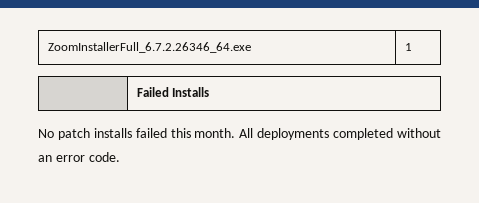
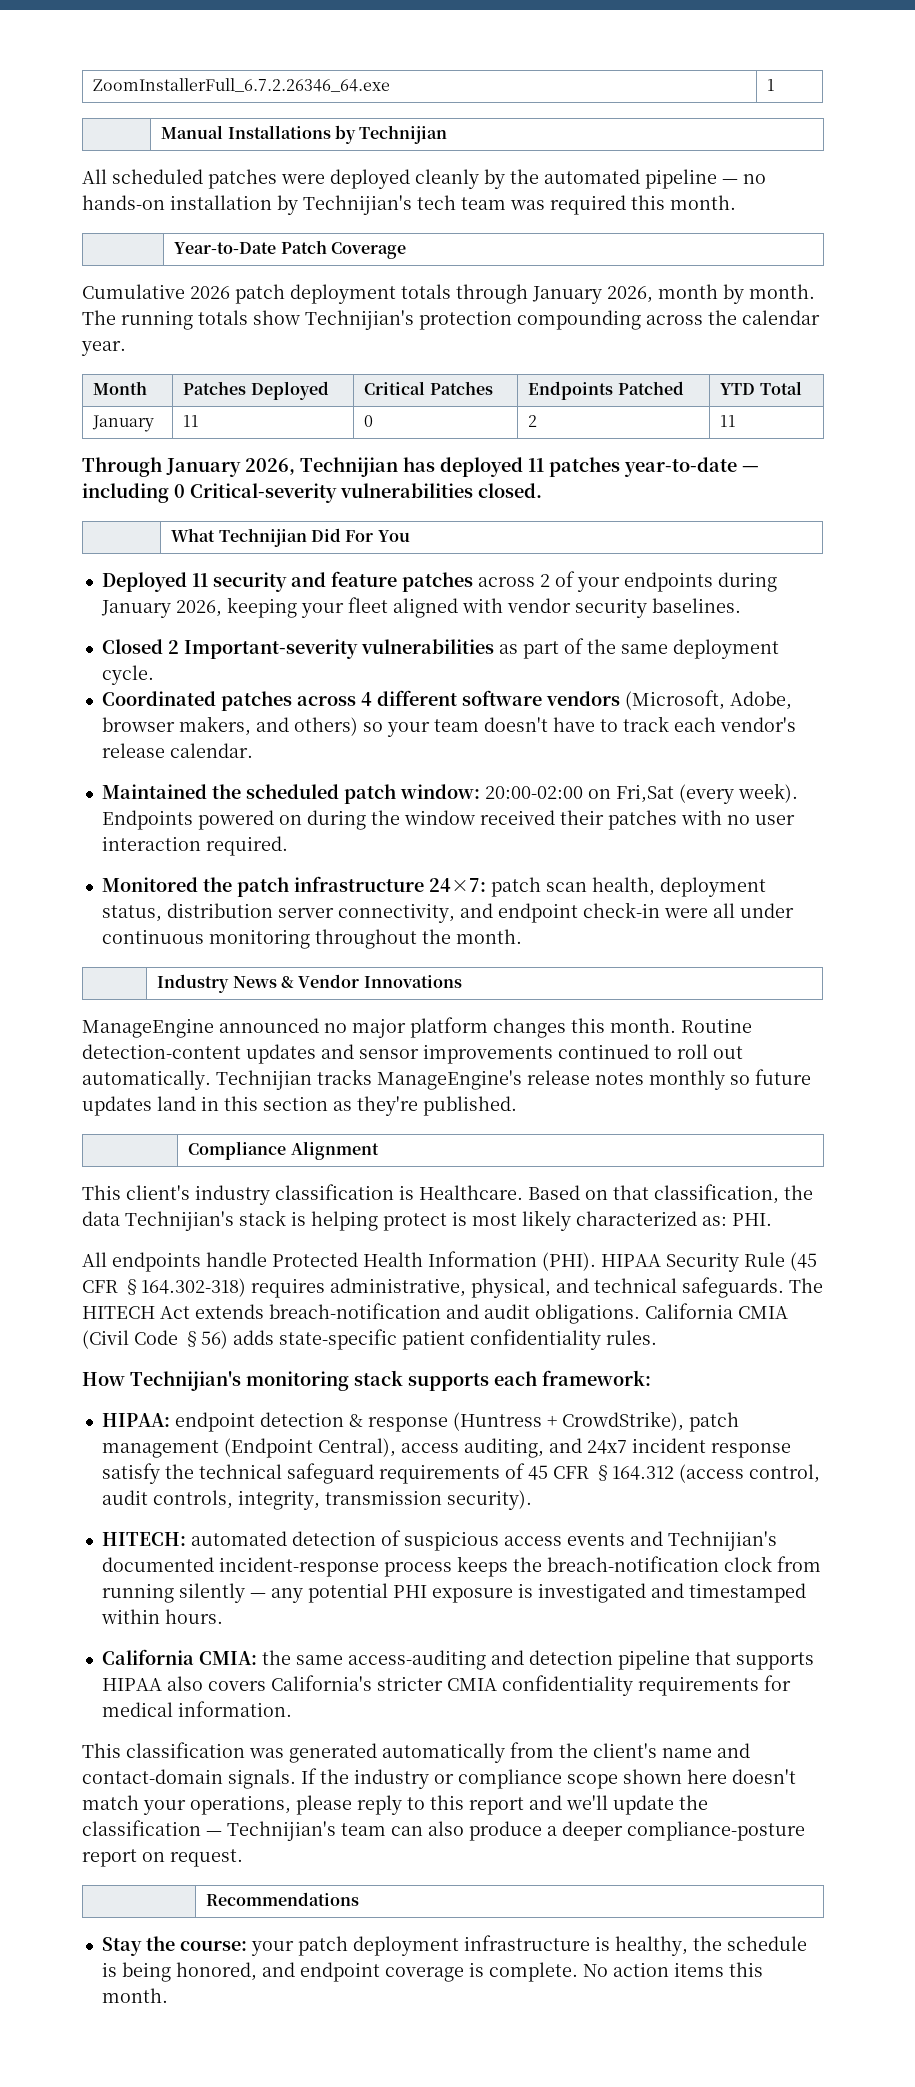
[137,87,210,97] [38,128,442,140] [38,152,120,162] Failed Installs // No patch installs failed this month. All deployments completed without an error code. -> [161,125,448,144] [82,169,766,189] [82,195,736,215] [174,240,407,259] [82,284,815,304] [82,310,820,330] [81,341,126,356] [93,381,148,395] [183,381,329,400] [364,381,493,395] [528,381,684,400] [720,381,802,395] [92,415,155,432] [183,415,200,427] [364,415,374,427] [528,415,538,427] [720,415,737,427] [82,457,759,477] [82,483,542,503] [171,528,410,547] [101,571,777,592] [100,597,741,618] [101,638,779,659] [101,665,154,685] [101,690,792,711] [101,716,796,737] [101,743,253,758] [101,783,798,804] [101,810,795,830] [101,836,288,856] [101,876,766,897] [101,902,794,923] [101,929,522,949] [157,974,462,993] [82,1017,752,1038] [82,1044,743,1064] [82,1069,811,1090] [82,1096,517,1116] [188,1141,379,1160] [82,1184,813,1205] [82,1210,772,1231] [82,1251,817,1272] [82,1277,823,1298] [82,1303,788,1324] [82,1329,657,1350] [82,1370,651,1391] [101,1411,739,1432] [101,1438,791,1458] [101,1463,820,1484] [101,1490,532,1510] [101,1530,777,1551] [101,1556,821,1577] [101,1583,806,1603] [100,1609,223,1624] [101,1649,814,1670] [101,1675,791,1696] [101,1701,292,1717] [82,1742,750,1763] [82,1768,796,1789] [82,1795,708,1815] [82,1820,805,1841] [82,1849,243,1867] [206,1892,360,1906] [101,1935,807,1956] [101,1962,763,1982] [101,1988,168,2003] Manual Installations by Technijian // All scheduled patches were deployed cleanly by the automated pipeline — no hands-on installation by Technijian's tech team was required this month. // | Year-to-Date Patch Coverage // Cumulative 2026 patch deployment totals through January 2026, month by month. The running totals show Technijian's protection compounding across the calendar year. // Month | Patches Deployed | Critical Patches | Endpoints Patched | YTD Total // January | 11 | 0 | 2 | 11 // Through January 2026, Technijian has deployed 11 patches year-to-date — including 0 Critical-severity vulnerabilities closed. // | What Technijian Did For You // Deployed 11 security and feature patches across 2 of your endpoints during January 2026, keeping your fleet aligned with vendor security baselines. // Closed 2 Important-severity vulnerabilities as part of the same deployment cycle. // Coordinated patches across 4 different software vendors (Microsoft, Adobe, browser makers, and others) so your team doesn't have to track each vendor's release calendar. // Maintained the scheduled patch window: 20:00-02:00 on Fri,Sat (every week). Endpoints powered on during the window received their patches with no user interaction required. // Monitored the patch infrastructure 24×7: patch scan health, deployment status, distribution server connectivity, and endpoint check-in were all under continuous monitoring throughout the month. // | Industry News & Vendor Innovations // ManageEngine announced no major platform changes this month. Routine detection-content updates and sensor improvements continued to roll out automatically. Technijian tracks ManageEngine's release notes monthly so future updates land in this section as they're published. // | Compliance Alignment // This client's industry classification is Healthcare. Based on that classification, the data Technijian's stack is helping protect is most likely characterized as: PHI. // All endpoints handle Protected Health Information (PHI). HIPAA Security Rule (45 CFR §164.302-318) requires administrative, physical, and technical safeguards. The HITECH Act extends breach-notification and audit obligations. California CMIA (Civil Code §56) adds state-specific patient confidentiality rules. // How Technijian's monitoring stack supports each framework: // HIPAA: endpoint detection & response (Huntress + CrowdStrike), patch management (Endpoint Central), access auditing, and 24x7 incident response satisfy the technical safeguard requirements of 45 CFR §164.312 (access control, audit controls, integrity, transmission security). // HITECH: automated detection of suspicious access events and Technijian's documented incident-response process keeps the breach-notification clock from running silently — any potential PHI exposure is investigated and timestamped within hours. // California CMIA: the same access-auditing and detection pipeline that supports HIPAA also covers California's stricter CMIA confidentiality requirements for medical information. // This classification was generated automatically from the client's name and contact-domain signals. If the industry or compliance scope shown here doesn't match your operations, please reply to this report and we'll update the classification — Technijian's team can also produce a deeper compliance-posture report on request. // | Recommendations // Stay the course: your patch deployment infrastructure is healthy, the schedule is being honored, and endpoint coverage is complete. No action items this month.

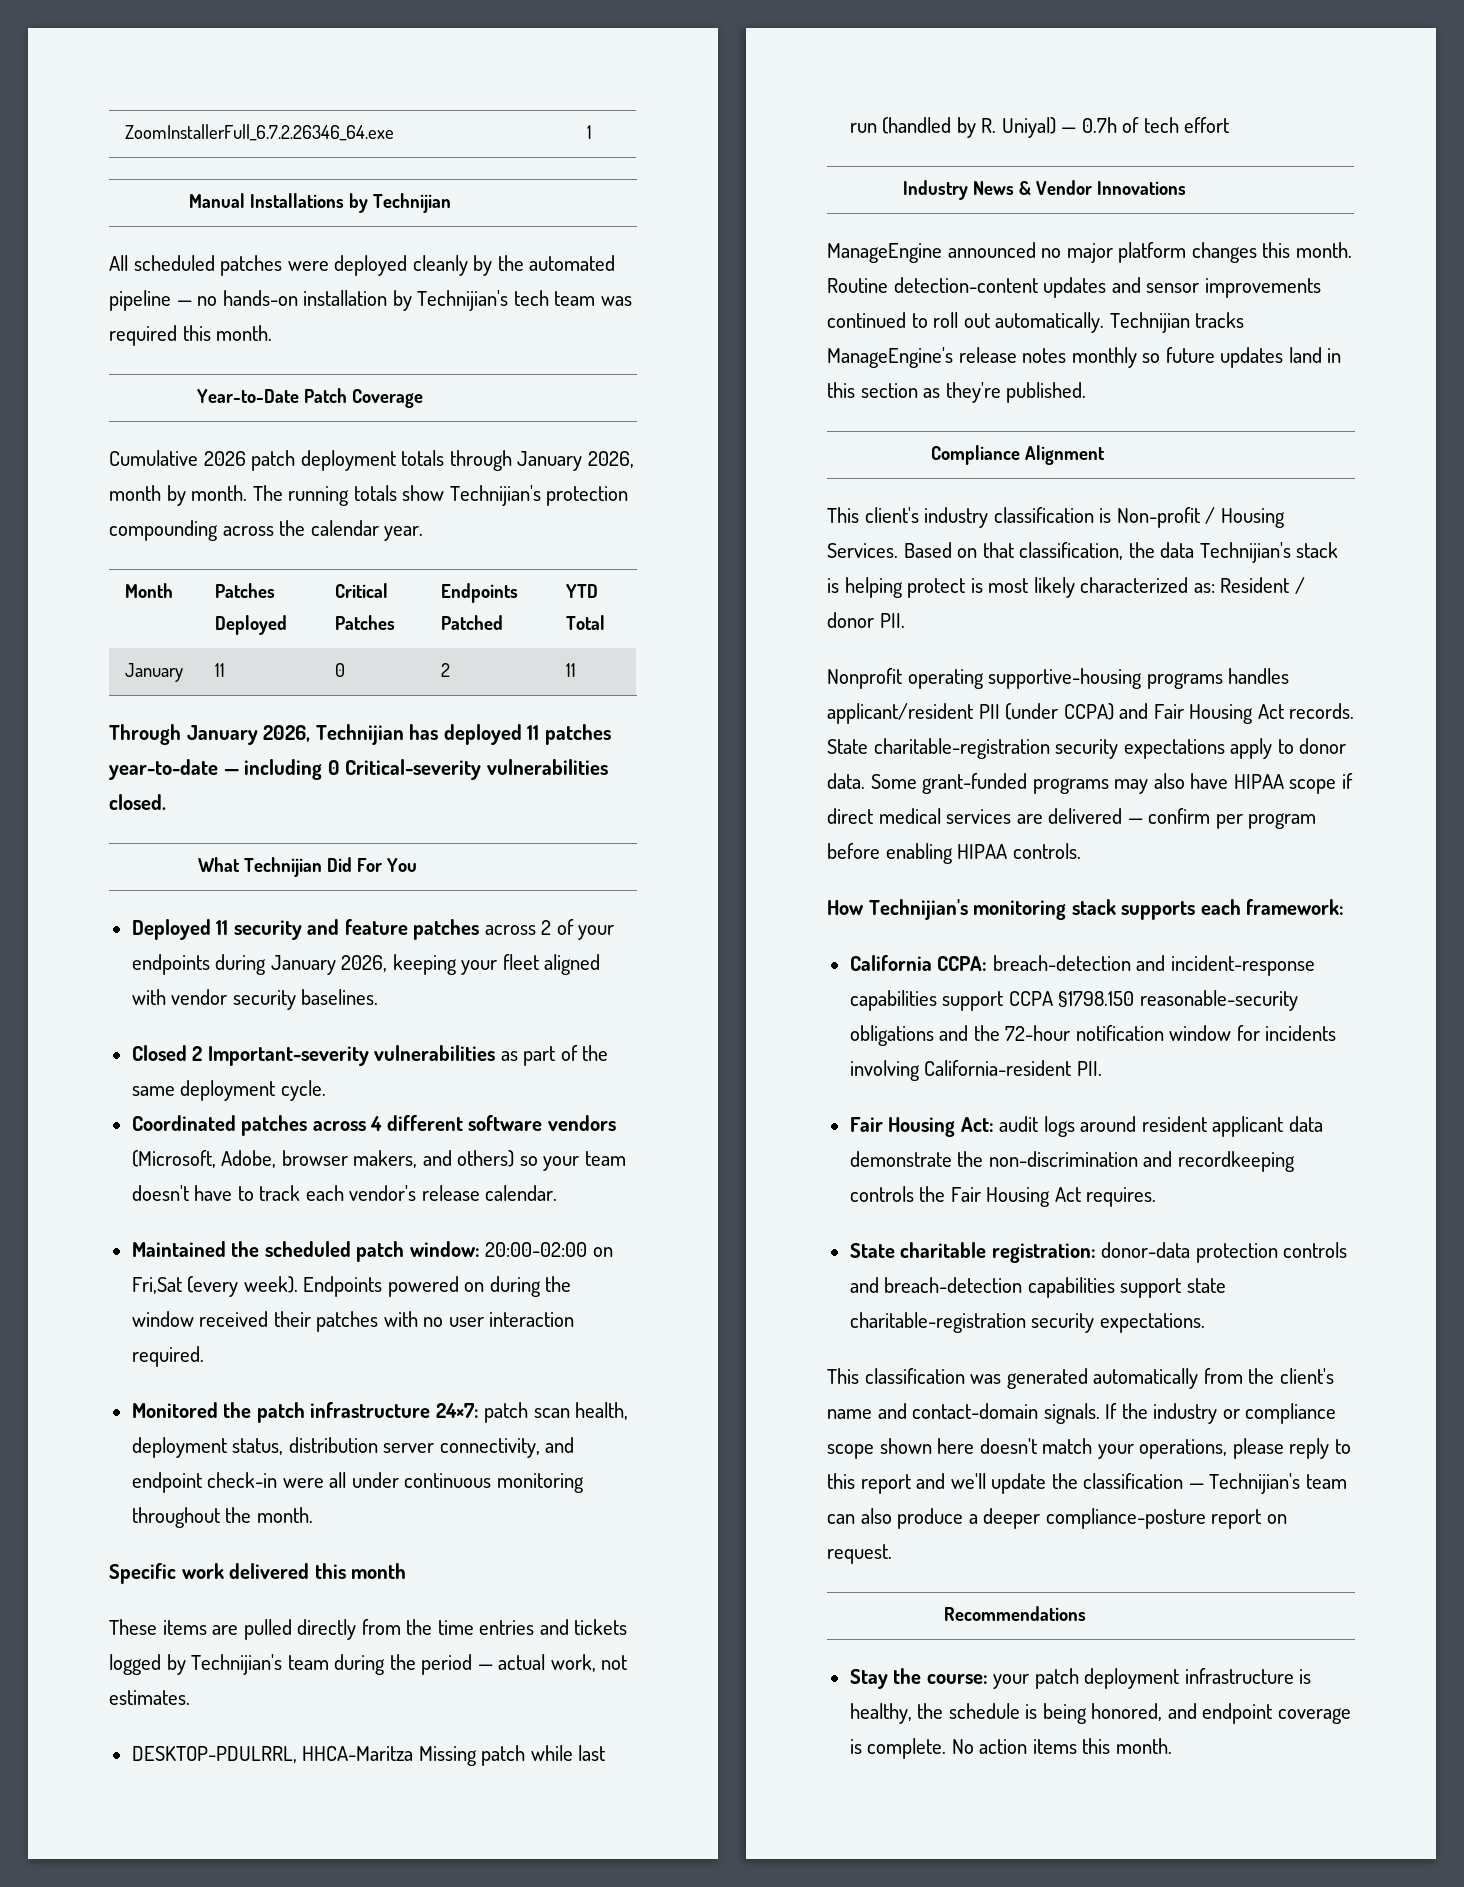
(522, 936) none -> [109,1563,407,1584] [109,1619,628,1640] [109,1654,628,1675] [109,1690,190,1705] [131,1745,606,1766] [849,117,1230,138] // Specific work delivered this month // These items are pulled directly from the time entries and tickets logged by Technijian's team during the period — actual work, not estimates. // DESKTOP-PDULRRL, HHCA-Maritza Missing patch while last run (handled by R. Uniyal) — 0.7h of tech effort
[419,1185,523,1200] Healthcare. -> [1116,507,1285,528] [827,543,898,558] Non-profit / Housing Services.
[732,1213,772,1226] [82,1251,817,1272] [82,1277,823,1298] [82,1303,788,1324] [82,1329,657,1350] PHI. // All endpoints handle Protected Health Information (PHI). HIPAA Security Rule (45 CFR §164.302-318) requires administrative, physical, and technical safeguards. The HITECH Act extends breach-notification and audit obligations. California CMIA (Civil Code §56) adds state-specific patient confidentiality rules. -> [1220,577,1305,594] [827,612,905,628] [827,668,1290,689] [827,703,1355,724] [827,738,1347,759] [827,773,1353,794] [827,808,1317,829] [827,843,1081,864] Resident / donor PII. // Nonprofit operating supportive-housing programs handles applicant/resident PII (under CCPA) and Fair Housing Act records. State charitable-registration security expectations apply to donor data. Some grant-funded programs may also have HIPAA scope if direct medical services are delivered — confirm per program before enabling HIPAA controls.
[101,1411,739,1432] [101,1438,791,1458] [101,1463,820,1484] [101,1490,532,1510] [101,1530,777,1551] [101,1556,821,1577] [101,1583,806,1603] [100,1609,223,1624] [101,1649,814,1670] [101,1675,791,1696] [101,1701,292,1717] HIPAA: endpoint detection & response (Huntress + CrowdStrike), patch management (Endpoint Central), access auditing, and 24x7 incident response satisfy the technical safeguard requirements of 45 CFR §164.312 (access control, audit controls, integrity, transmission security). // HITECH: automated detection of suspicious access events and Technijian's documented incident-response process keeps the breach-notification clock from running silently — any potential PHI exposure is investigated and timestamped within hours. // California CMIA: the same access-auditing and detection pipeline that supports HIPAA also covers California's stricter CMIA confidentiality requirements for medical information. -> [849,955,1315,976] [849,990,1298,1011] [849,1025,1337,1046] [849,1060,1102,1081] [849,1116,1323,1137] [849,1151,1295,1172] [849,1186,1157,1207] [849,1242,1348,1263] [849,1277,1226,1298] [849,1312,1205,1333] California CCPA: breach-detection and incident-response capabilities support CCPA §1798.150 reasonable-security obligations and the 72-hour notification window for incidents involving California-resident PII. // Fair Housing Act: audit logs around resident applicant data demonstrate the non-discrimination and recordkeeping controls the Fair Housing Act requires. // State charitable registration: donor-data protection controls and breach-detection capabilities support state charitable-registration security expectations.

